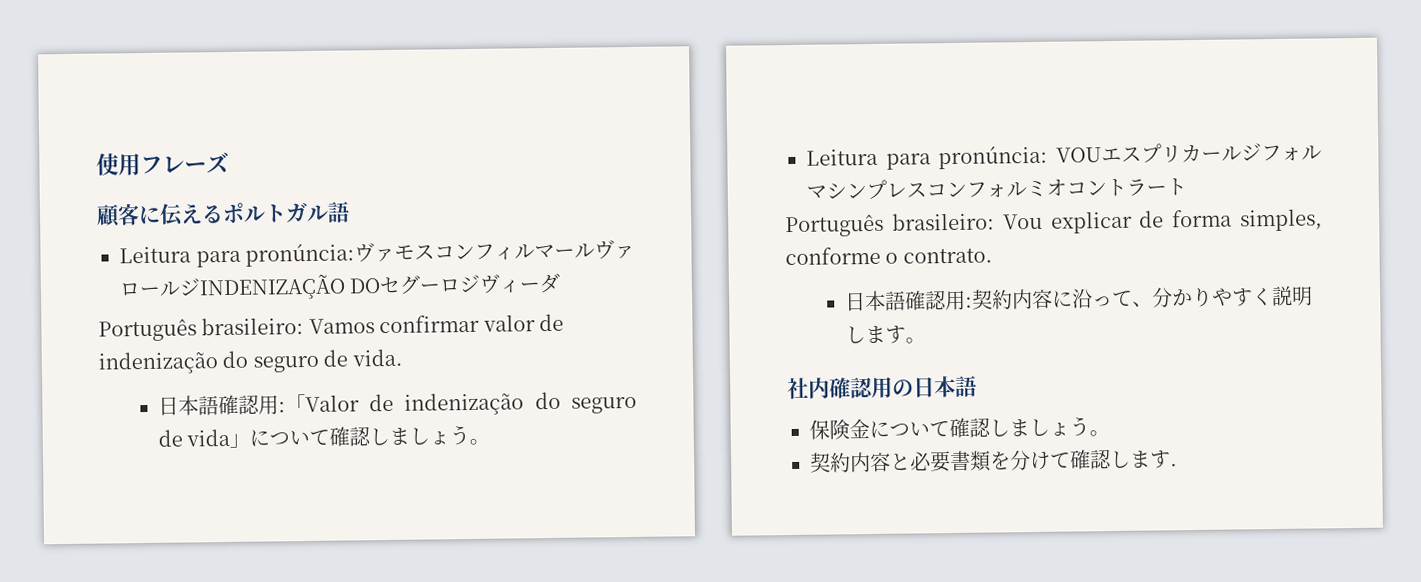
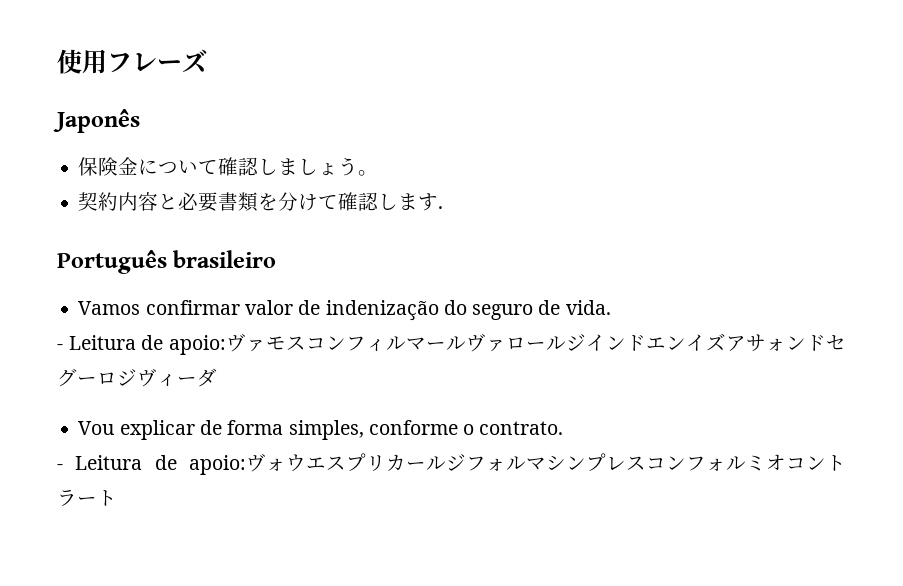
[96,201,350,227] [119,239,635,268] [119,272,562,301] [98,313,564,342] [98,348,403,375] [157,391,637,416] [157,424,490,448] [806,143,1322,170] [806,178,1187,200] [785,208,1323,238] [785,246,993,266] [844,285,1313,312] [844,325,926,344] [787,375,977,400] 顧客に伝えるポルトガル語 // Leitura para pronúncia:ヴァモスコンフィルマールヴァロールジINDENIZAÇÃO DOセグーロジヴィーダ // Português brasileiro: Vamos confirmar valor de indenização do seguro de vida. // 日本語確認用:「Valor de indenização do seguro de vida」について確認しましょう。 // Leitura para pronúncia: VOUエスプリカールジフォルマシンプレスコンフォルミオコントラート // Português brasileiro: Vou explicar de forma simples, conforme o contrato. // 日本語確認用:契約内容に沿って、分かりやすく説明します。 // 社内確認用の日本語 -> [53,109,140,133] Japonês
(1178, 465) none -> [57,250,277,274] [78,300,611,321] [57,333,846,355] [57,368,217,387] [78,420,564,440] [57,453,846,475] [57,490,117,506] // Português brasileiro // Vamos confirmar valor de indenização do seguro de vida. // - Leitura de apoio:ヴァモスコンフィルマールヴァロールジインドエンイズアサォンドセグーロジヴィーダ // Vou explicar de forma simples, conforme o contrato. // - Leitura de apoio:ヴォウエスプリカールジフォルマシンプレスコンフォルミオコントラート

